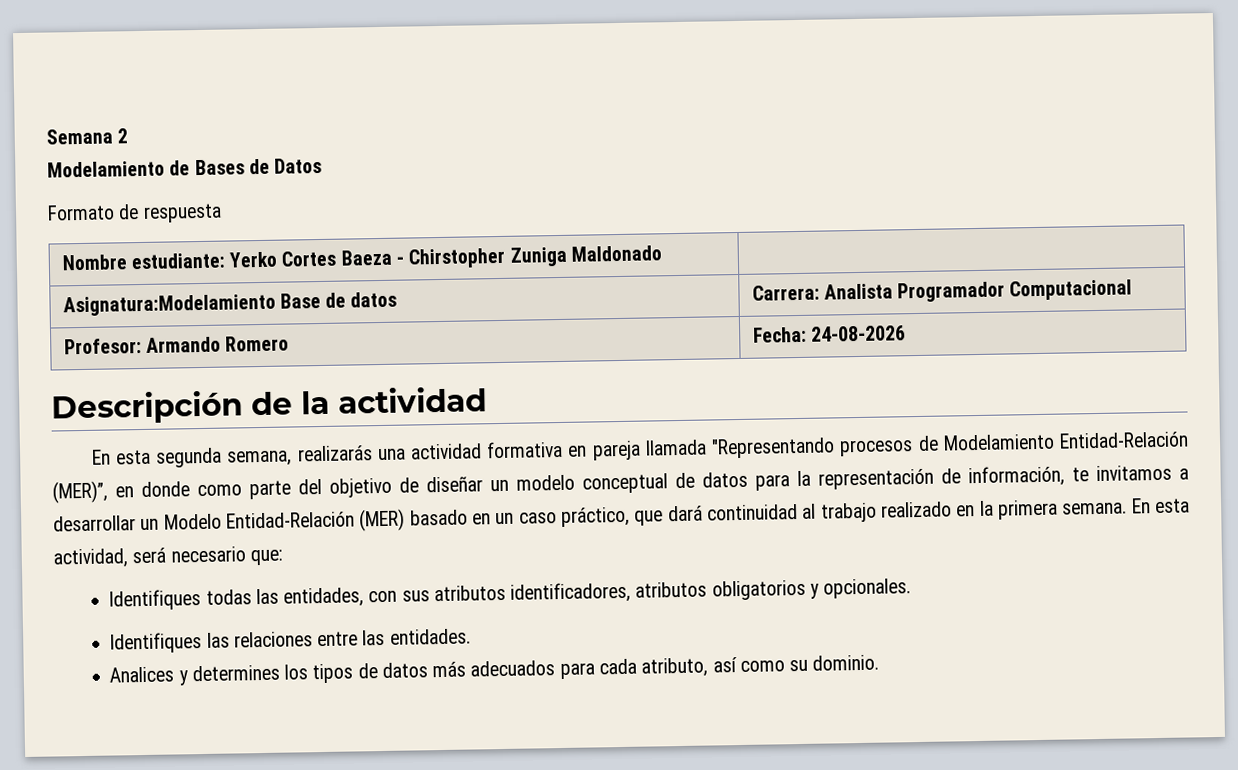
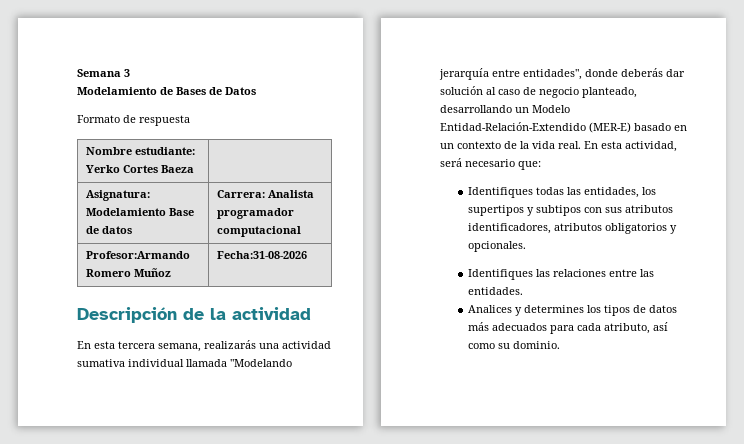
[117,128,129,144] 2 -> [124,69,130,77] 3
[396,245,662,269] [62,293,276,317] - Chirstopher Zuniga Maldonado | // Asignatura:Modelamiento -> [85,190,150,201] [85,208,166,216] | // Asignatura: Modelamiento
[897,279,1133,303] [63,336,221,355] Programador Computacional // Profesor: Armando -> [216,208,294,219] [216,226,301,237] [85,251,190,259] programador computacional // Profesor:Armando
[752,325,906,343] | Fecha: 24-08-2026 -> [133,268,171,277] [216,251,307,259] Muñoz | Fecha:31-08-2026
[156,447,223,468] segunda -> [118,341,155,349] tercera
[486,431,1190,461] [52,464,1189,504] [53,499,1128,532] formativa en pareja llamada "Representando procesos de Modelamiento Entidad-Relación (MER)”, en donde como parte del objetivo de diseñar un modelo conceptual de datos para la representación de información, te invitamos a desarrollar un Modelo Entidad-Relación (MER) basado en un caso práctico, que dará continuidad al trabajo realizado en la primera semana. -> [77,359,292,367] [439,68,685,80] [440,86,637,98] [440,105,570,113] [440,122,687,133] [440,141,581,149] sumativa individual llamada "Modelando jerarquía entre entidades", donde deberás dar solución al caso de negocio planteado, desarrollando un Modelo Entidad-Relación-Extendido (MER-E) basado en un contexto de la vida real.
(365, 597) none -> [641,187,656,195] [467,205,581,216] los supertipos y subtipos

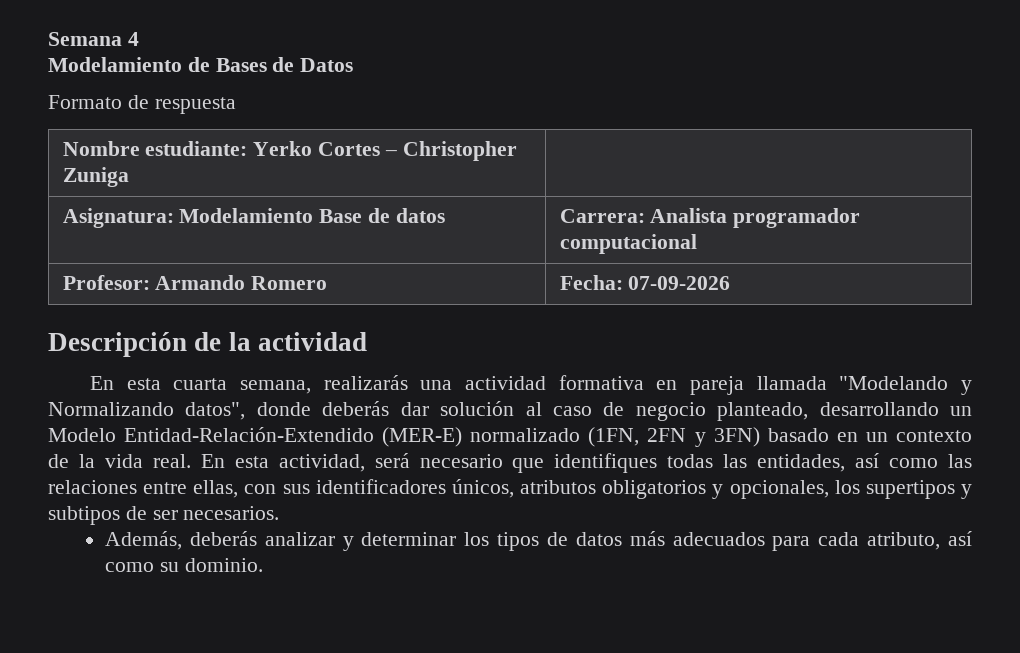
[124,69,130,77] 3 -> [127,32,139,46] 4
[160,165,194,173] Baeza -> [384,141,517,161] [62,167,129,187] – Christopher Zuniga
[85,251,190,259] Profesor:Armando -> [62,275,246,290] Profesor: Armando
[133,268,171,277] [216,251,307,259] Muñoz | Fecha:31-08-2026 -> [559,275,731,290] | Fecha: 07-09-2026
[118,341,155,349] tercera -> [173,378,228,390] cuarta
[77,359,292,367] [439,68,582,80] sumativa individual llamada "Modelando jerarquía entre entidades", -> [558,375,972,395] [48,402,246,420] formativa en pareja llamada "Modelando y Normalizando datos",
(631, 127) none -> [470,427,760,447] normalizado (1FN, 2FN y 3FN)
[518,161,541,170] [467,187,533,198] que: // Identifiques -> [512,453,658,473] que identifiques
[641,187,656,195] [467,205,673,216] [467,223,677,234] [467,241,526,252] [467,269,654,280] [467,287,523,295] [467,305,584,316] los supertipos y subtipos con sus atributos identificadores, atributos obligatorios y opcionales. // Identifiques las relaciones entre las entidades. // Analices y determines -> [855,453,972,468] [48,479,973,499] [48,506,280,525] [105,531,457,551] así como las relaciones entre ellas, con sus identificadores únicos, atributos obligatorios y opcionales, los supertipos y subtipos de ser necesarios. // Además, deberás analizar y determinar

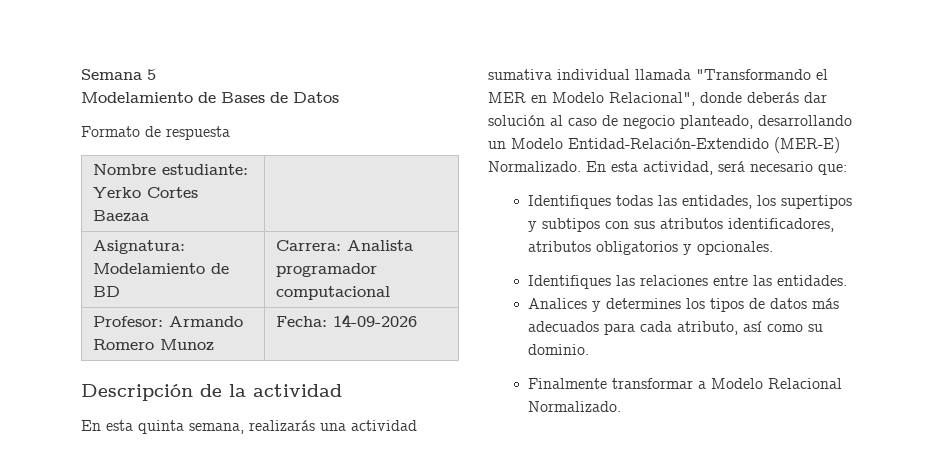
[127,32,139,46] 4 -> [147,69,156,80] 5
[384,141,517,161] [62,167,129,187] – Christopher Zuniga -> [92,210,149,222] Baezaa
[319,208,445,223] Base de datos -> [210,263,229,274] [92,286,120,297] de BD
(328, 283) none -> [159,339,214,351] Munoz
[628,276,731,290] 07-09-2026 -> [332,314,417,327] 14-09-2026
[173,378,228,390] cuarta -> [138,420,184,434] quinta
[558,375,972,395] [48,402,246,420] formativa en pareja llamada "Modelando y Normalizando datos", -> [488,69,828,80] [488,92,695,106] sumativa individual llamada "Transformando el MER en Modelo Relacional",
[470,427,973,447] [48,454,191,468] normalizado (1FN, 2FN y 3FN) basado en un contexto de la vida real. -> [488,161,581,172] Normalizado.
[512,453,658,473] que identifiques -> [818,164,847,175] [528,195,612,209] que: // Identifiques
[855,453,972,468] [48,479,973,499] [48,506,280,525] [105,531,457,551] así como las relaciones entre ellas, con sus identificadores únicos, atributos obligatorios y opcionales, los supertipos y subtipos de ser necesarios. // Además, deberás analizar y determinar -> [757,195,853,209] [528,218,835,232] [528,241,774,255] [528,275,848,289] [528,298,682,312] los supertipos y subtipos con sus atributos identificadores, atributos obligatorios y opcionales. // Identifiques las relaciones entre las entidades. // Analices y determines
(263, 565) none -> [528,378,843,389] [528,401,622,412] // Finalmente transformar a Modelo Relacional Normalizado.

